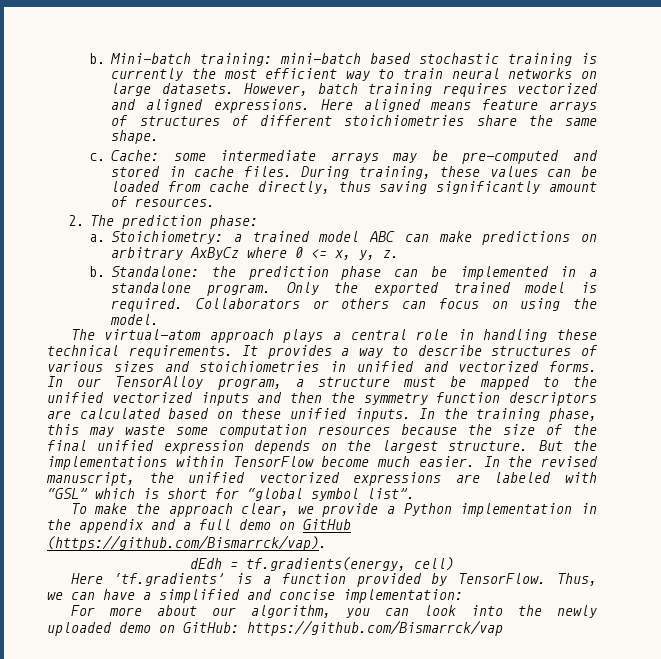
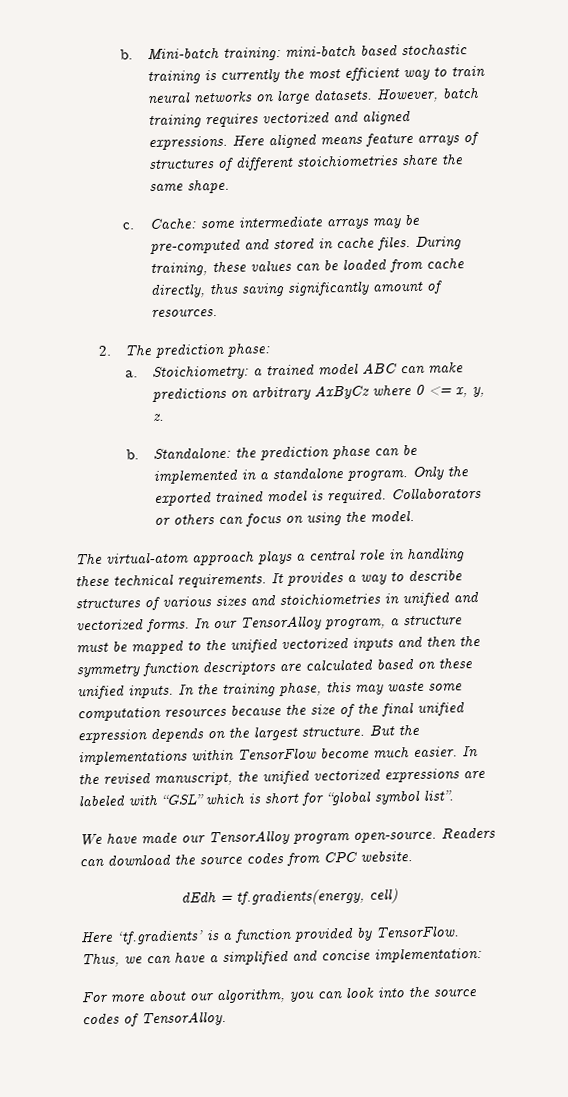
[70,503,597,517] [47,519,351,533] [47,535,327,551] To make the approach clear, we provide a Python implementation in the appendix and a full demo on GitHub (https://github.com/Bismarrck/vap). -> [79,826,496,846] [79,850,413,868] We have made our TensorAlloy program open-source. Readers can download the source codes from CPC website.
[557,605,597,618] [47,620,503,636] newly uploaded demo on GitHub: https://github.com/Bismarrck/vap -> [433,989,477,997] [82,1010,227,1027] source codes of TensorAlloy.

